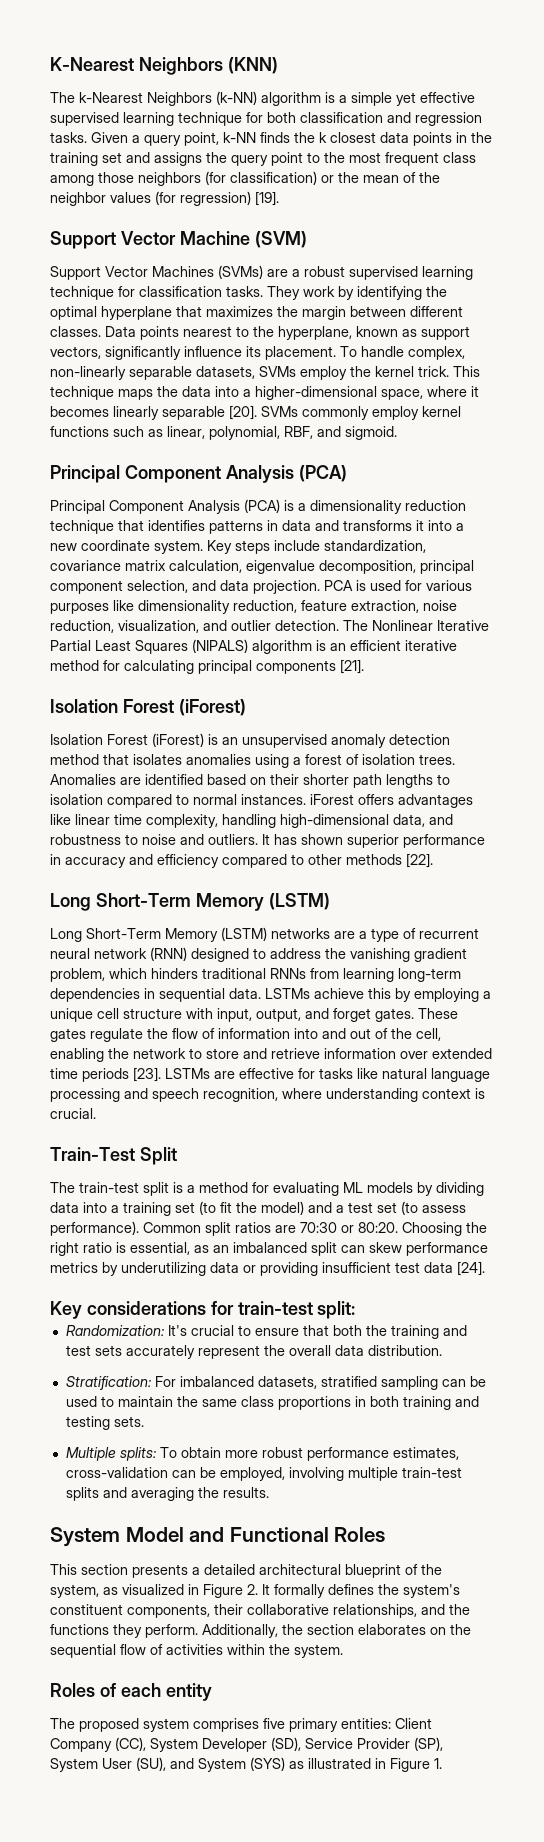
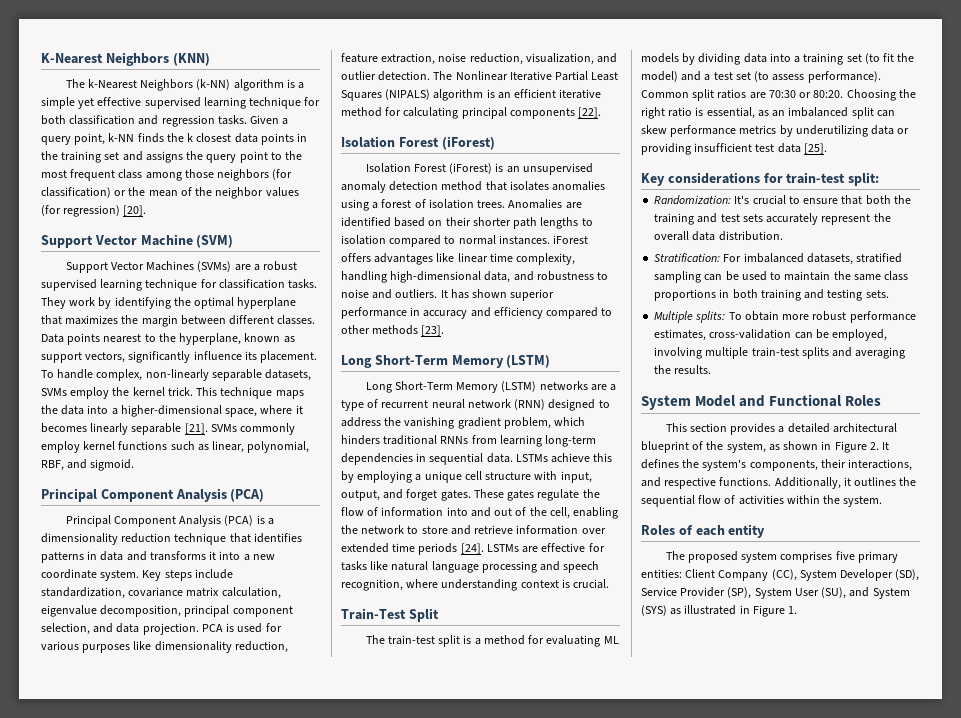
[255,191,279,206] [19]. -> [123,205,147,216] [20].
[229,405,257,420] [20]. -> [184,423,208,434] [21].
[340,659,364,674] [21]. -> [578,107,602,118] [22].
[406,853,433,868] [22]. -> [421,325,445,336] [23].
[133,1067,161,1082] [23]. -> [460,543,484,554] [24].
[457,1261,485,1276] [24]. -> [803,143,827,154] [25].
[132,1564,188,1578] presents -> [730,423,776,435] provides
[122,1584,184,1595] visualized -> [783,441,819,450] shown
[274,1584,325,1598] formally -> (890, 446) none
[50,1604,123,1615] constituent -> (747, 465) none
[247,1604,470,1618] [50,1624,446,1638] collaborative relationships, and the functions they perform. Additionally, the section elaborates on -> [848,459,913,471] [641,477,897,489] interactions, and respective functions. Additionally, it outlines

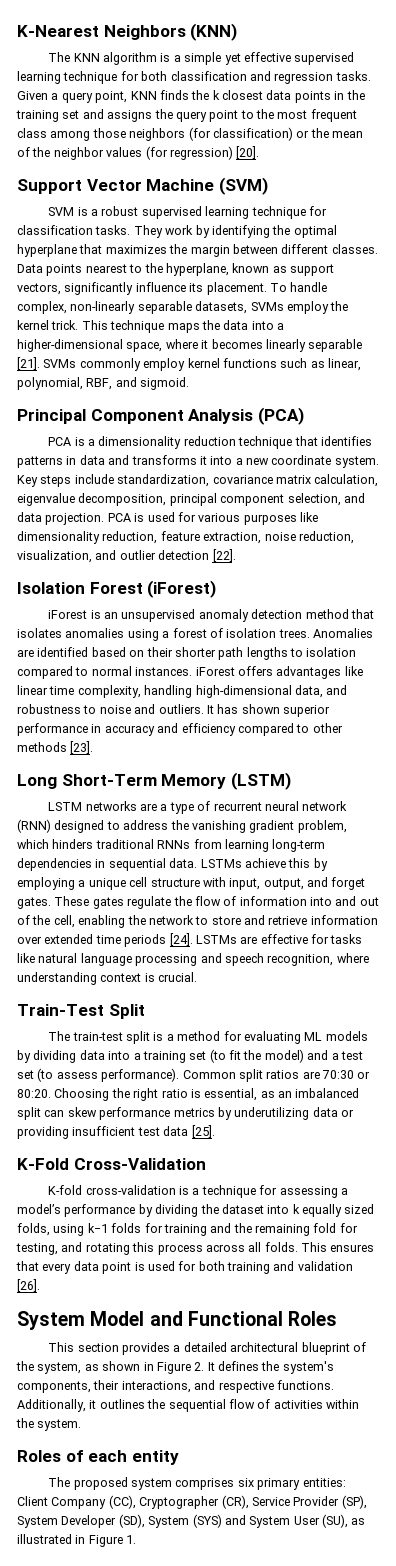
[87,79,231,91] k-Nearest Neighbors (k-NN) -> [73,53,100,62] KNN
[108,133,135,142] k-NN -> [130,91,157,100] KNN
[65,261,251,273] Support Vector Machines (SVMs) are -> [48,207,88,216] SVM is
[65,515,254,527] Principal Component Analysis (PCA) -> [48,437,72,446] PCA
[378,71,619,81] [341,89,602,101] [341,107,575,119] detection. The Nonlinear Iterative Partial Least Squares (NIPALS) algorithm is an efficient iterative method for calculating principal components -> [158,550,210,560] detection
[365,163,493,174] Isolation Forest (iForest) -> [48,610,88,619] iForest
[365,381,537,393] Long Short-Term Memory (LSTM) -> [48,802,83,811] LSTM
[641,172,880,186] [654,195,911,205] [654,213,891,225] [654,231,783,241] [654,253,903,265] [654,271,909,283] [654,289,889,301] [654,311,916,323] [654,329,888,341] [654,347,906,359] [654,365,712,374] Key considerations for train-test split: // Randomization: It's crucial to ensure that both the training and test sets accurately represent the overall data distribution. // Stratification: For imbalanced datasets, stratified sampling can be used to maintain the same class proportions in both training and testing sets. // Multiple splits: To obtain more robust performance estimates, cross-validation can be employed, involving multiple train-test splits and averaging the results. -> [17,1158,206,1170] [48,1185,348,1198] [17,1204,375,1217] [17,1223,358,1236] [16,1242,375,1255] [16,1261,353,1274] [17,1279,40,1292] K-Fold Cross-Validation // K-fold cross-validation is a technique for assessing a model’s performance by dividing the dataset into k equally sized folds, using k−1 folds for training and the remaining fold for testing, and rotating this process across all folds. This ensures that every data point is used for both training and validation [26].
[835,551,855,560] five -> [237,1478,254,1487] six
[799,569,920,581] System Developer (SD), -> [139,1495,249,1509] Cryptographer (CR),
[794,587,910,599] [641,605,667,616] User (SU), and System (SYS) -> [61,1514,348,1528] Developer (SD), System (SYS) and System User (SU),

